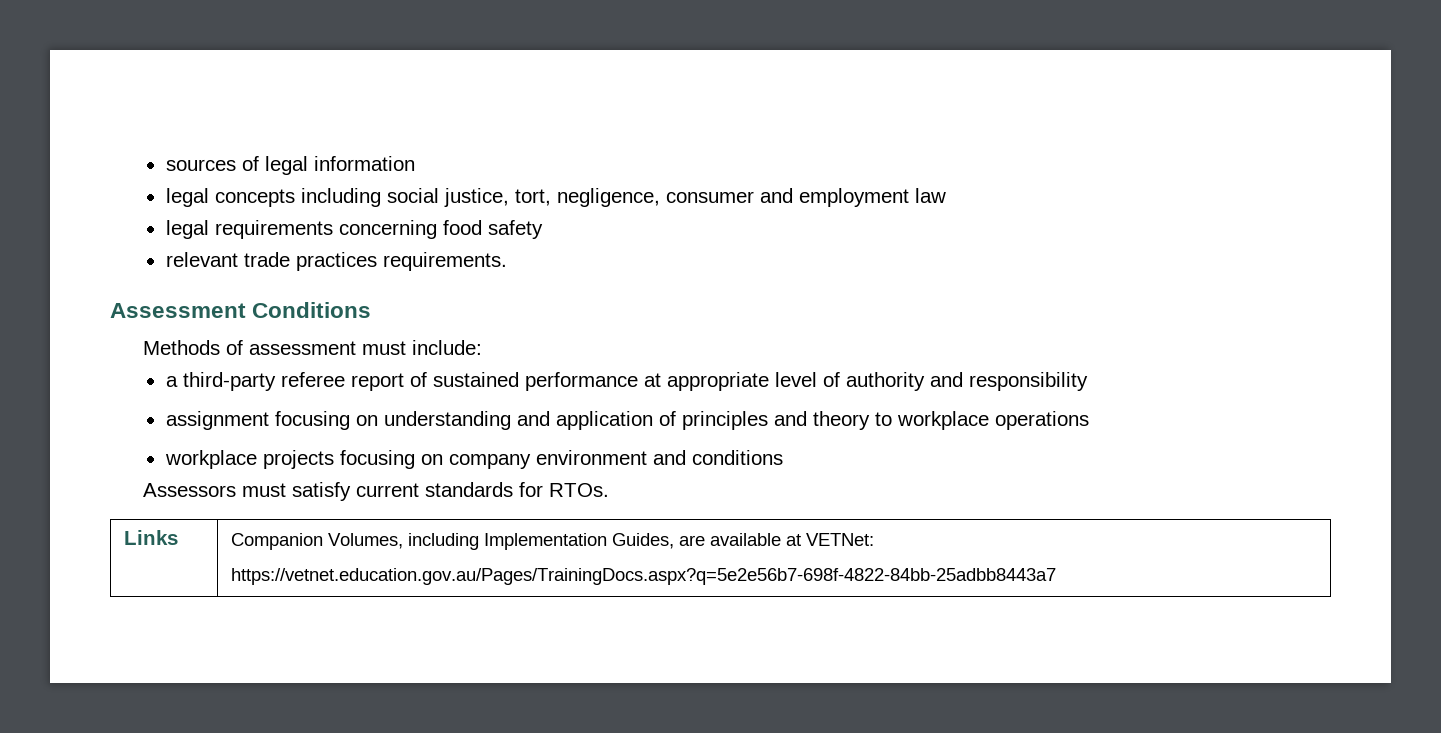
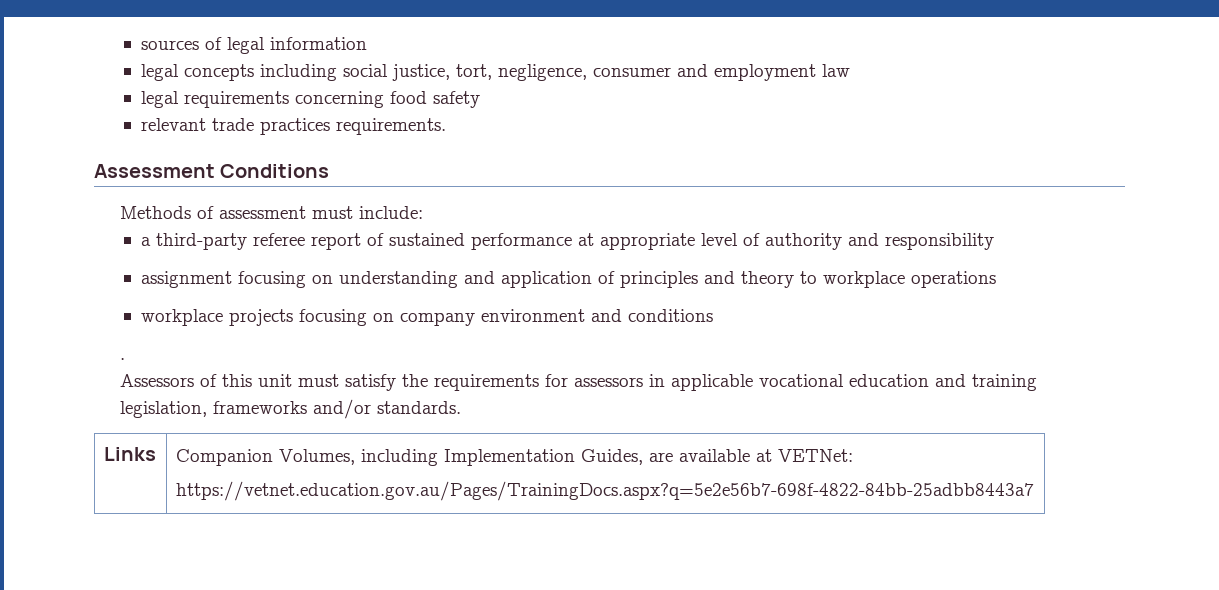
(783, 457) none -> [120,358,126,360] // .
[242,482,610,501] must satisfy current standards for RTOs. -> [200,374,1038,391] [120,399,462,419] of this unit must satisfy the requirements for assessors in applicable vocational education and training legislation, frameworks and/or standards.

